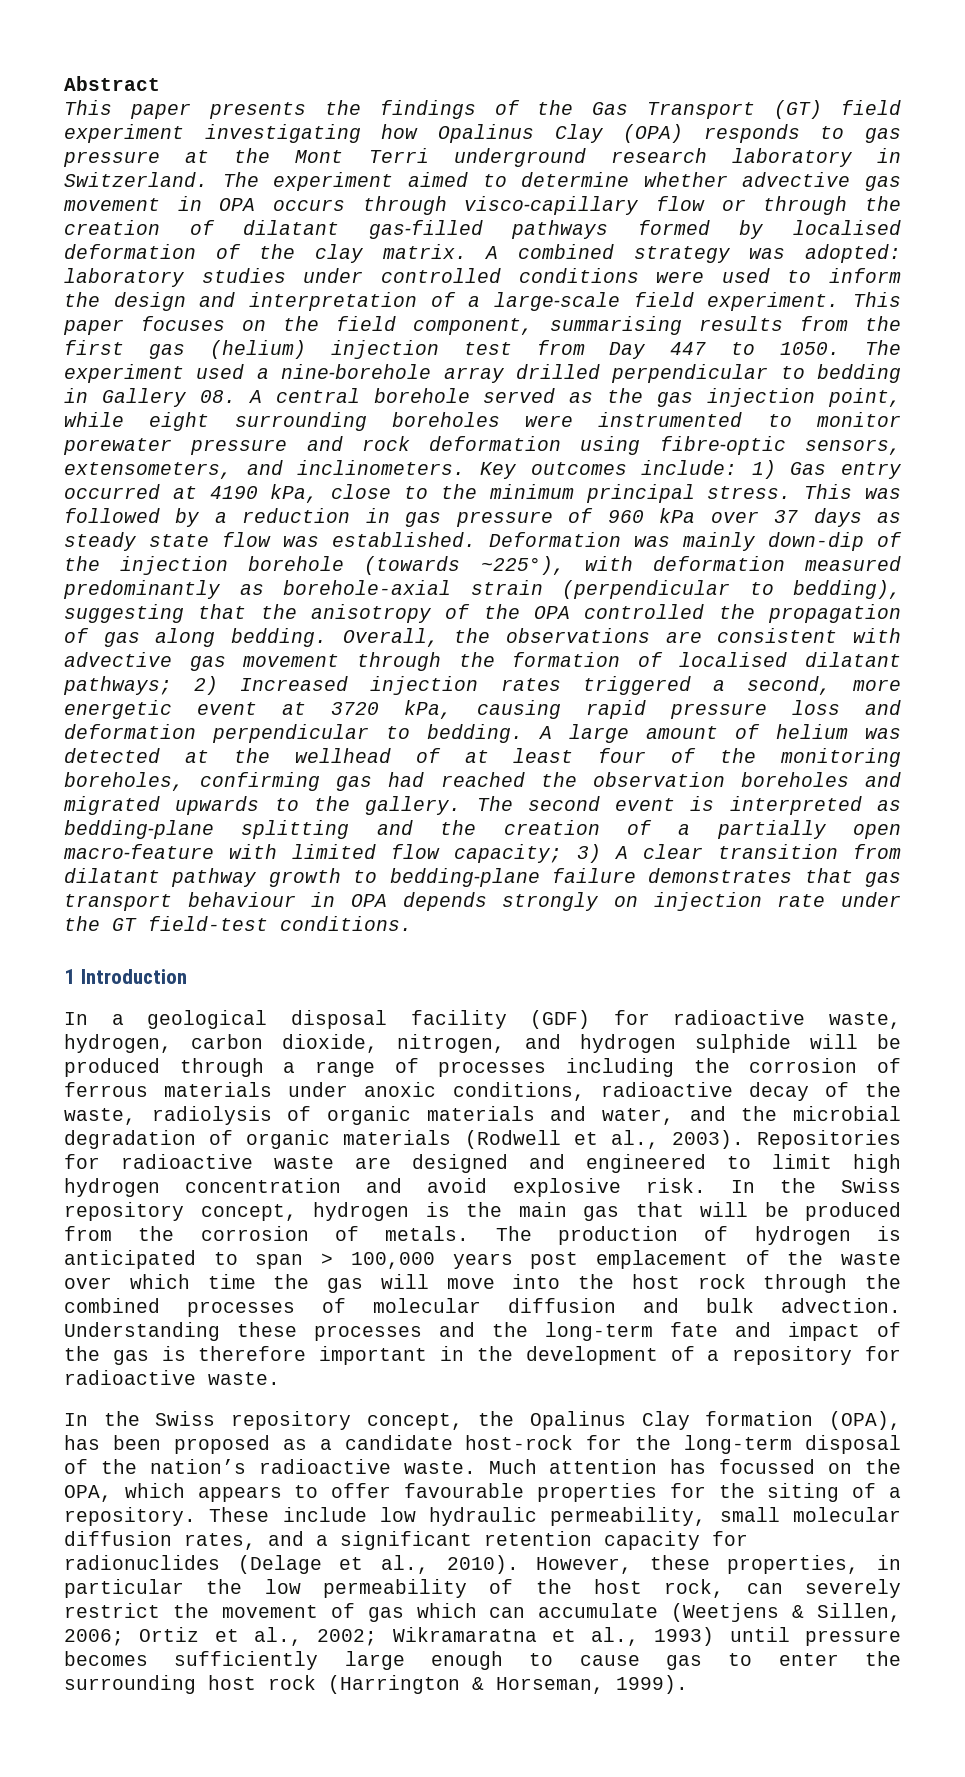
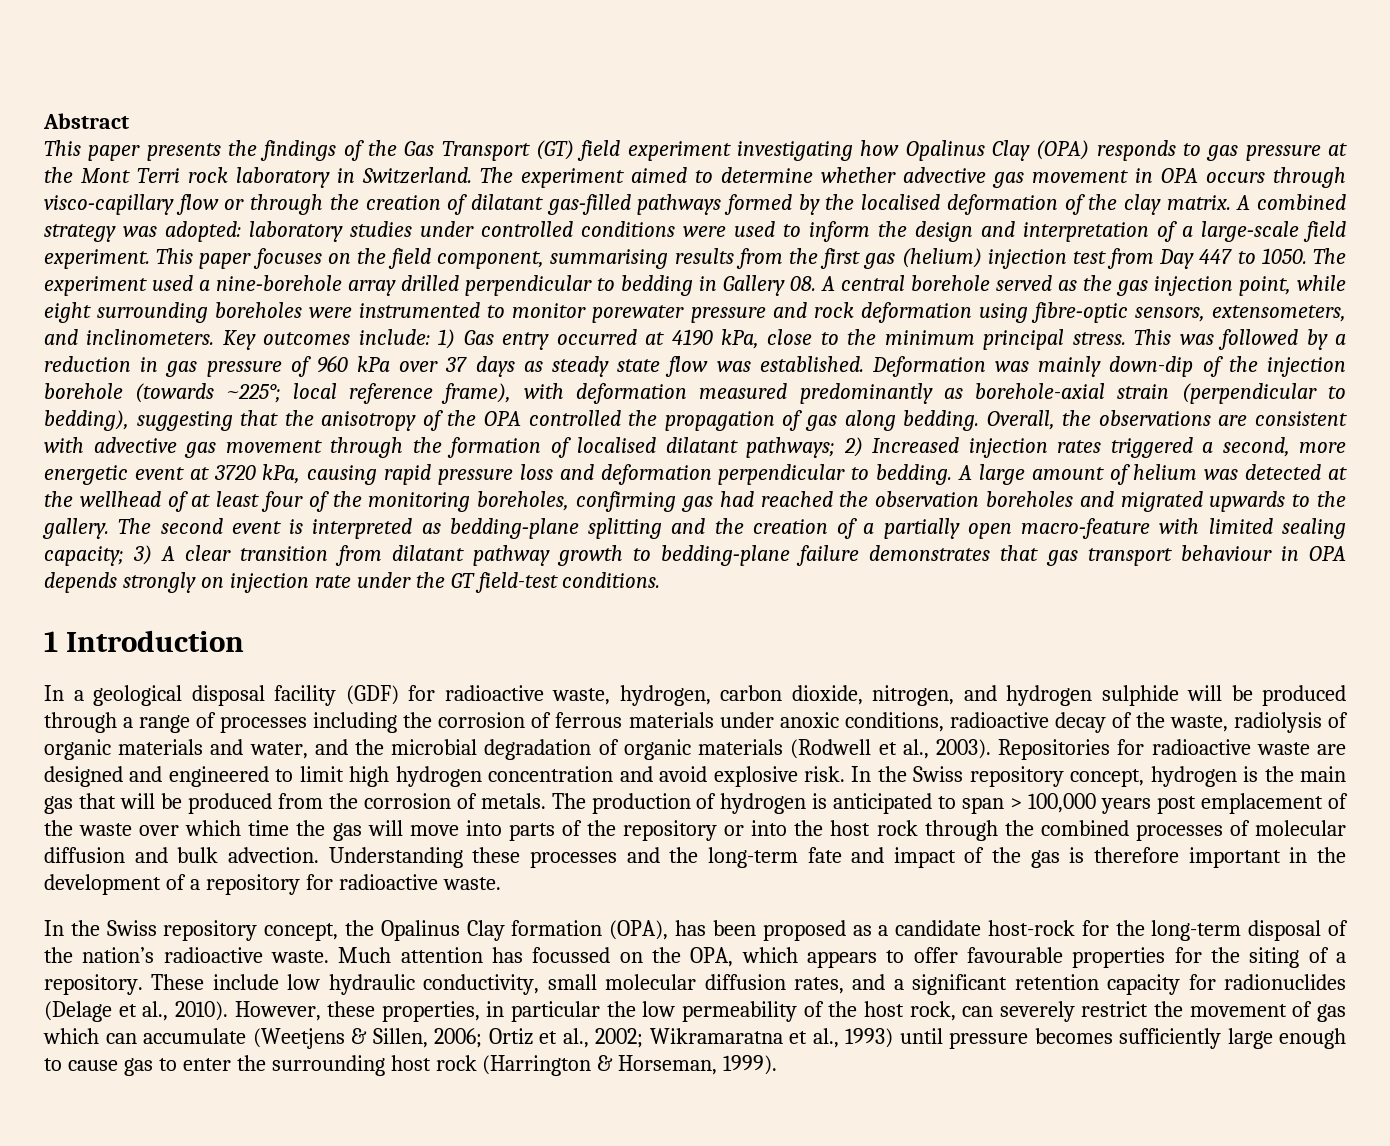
[453,148,707,167] underground research -> [188,167,228,183] rock
(765, 229) none -> [825,194,855,210] the
[480,556,565,575] ~225°), -> [226,383,512,404] ~225°; local reference frame),
[391,844,440,859] flow -> [1282,518,1347,539] sealing
(561, 1281) none -> [508,820,788,841] parts of the repository or into
[550,1507,707,1526] permeability, -> [423,974,540,995] conductivity,

